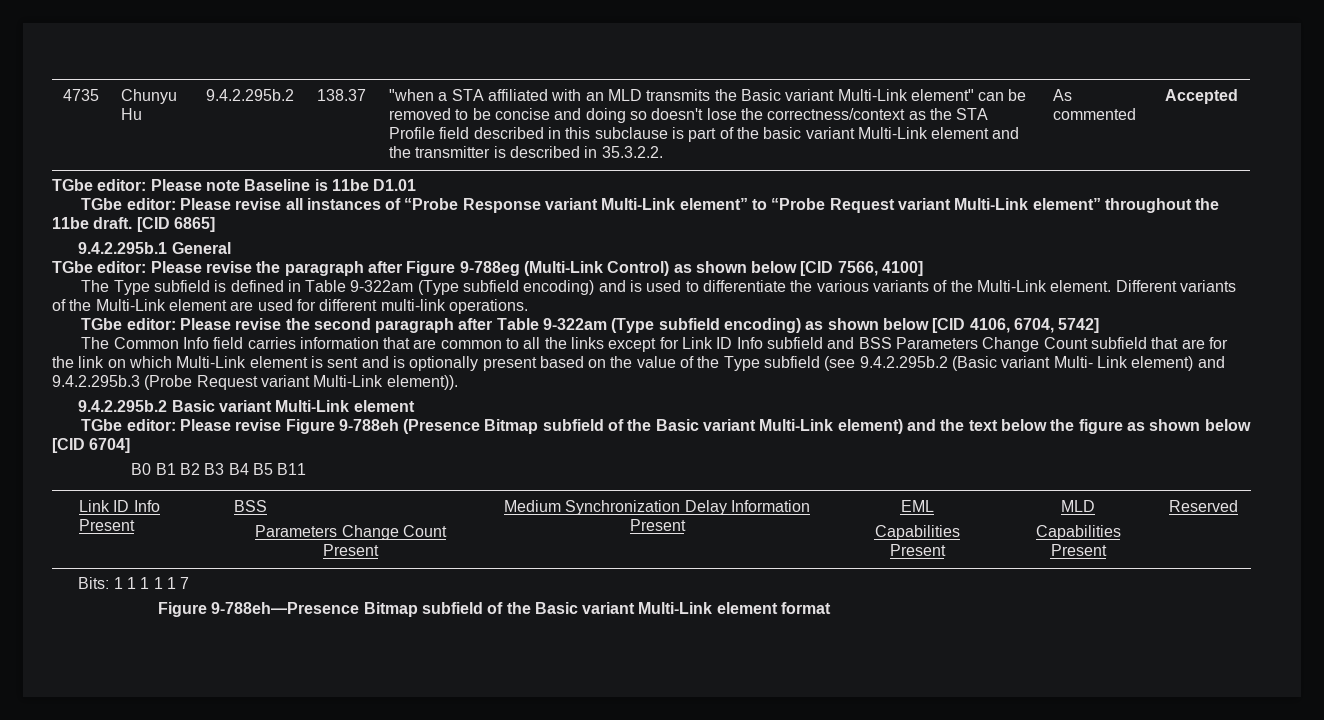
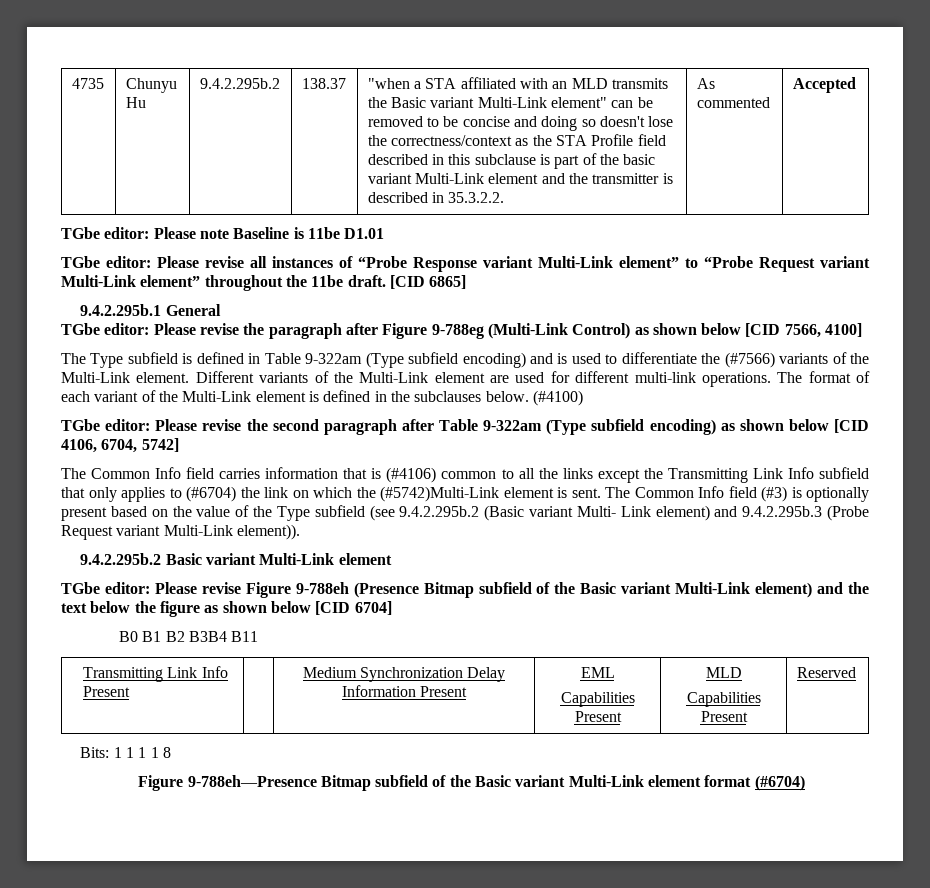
[816,280,869,292] various -> [724,352,775,368] (#7566)
(528, 306) none -> [777,371,870,383] [61,390,583,406] The format of each variant of the Multi-Link element is defined in the subclauses below. (#4100)
[413,339,437,349] are -> [371,467,437,483] is (#4106)
[659,337,1228,352] [52,356,389,368] for Link ID Info subfield and BSS Parameters Change Count subfield that are for the link on which Multi-Link element is sent and -> [643,467,869,483] [61,486,787,502] the Transmitting Link Info subfield that only applies to (#6704) the link on which the (#5742)Multi-Link element is sent. The Common Info field (#3)
[204,463,274,475] B3 B4 B5 -> [188,631,227,642] B3B4
[78,500,130,512] Link ID -> [83,667,198,682] Transmitting Link
[233,500,267,512] [255,525,447,540] [323,544,380,556] BSS // Parameters Change Count Present -> (131, 691) none
[167,577,190,589] 1 7 -> [162,747,171,758] 8
(832, 608) none -> [754,775,805,791] (#6704)

